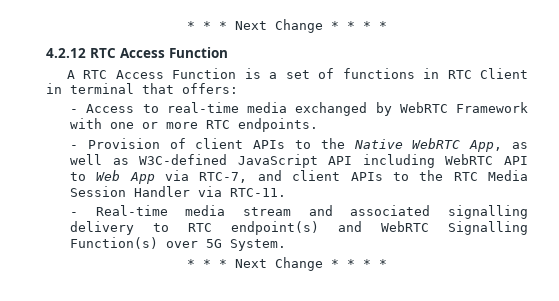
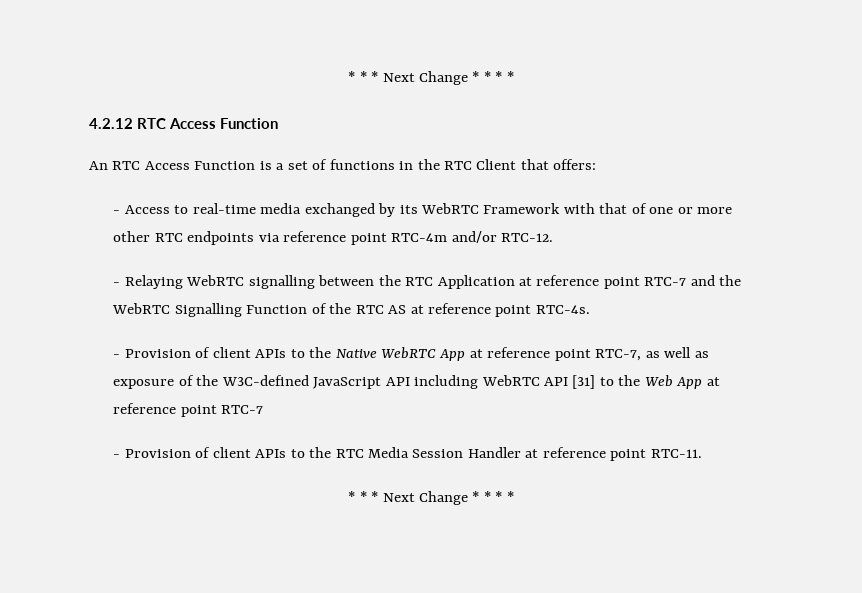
[67,70,76,79] A -> [89,161,108,170] An
(440, 73) none -> [417,159,440,170] the
[46,83,134,94] in terminal -> (517, 164) none
(392, 109) none -> [399,205,418,214] its
(103, 123) none -> [599,203,647,214] that of
[206,118,319,132] RTC endpoints. -> [113,231,554,245] [113,275,742,289] [112,303,590,317] other RTC endpoints via reference point RTC-4m and/or RTC-12. // - Relaying WebRTC signalling between the RTC Application at reference point RTC-7 and the WebRTC Signalling Function of the RTC AS at reference point RTC-4s.
[469,140,528,152] [70,154,129,165] App, as well as -> [439,347,709,361] [113,375,219,389] App at reference point RTC-7, as well as exposure of the
[70,170,282,184] to Web App via RTC-7, and -> [572,375,720,389] [113,403,264,417] [113,447,211,458] [31] to the Web App at reference point RTC-7 // - Provision of
[198,186,287,197] [70,205,528,219] [70,221,528,235] [70,237,287,251] via RTC-11. // - Real-time media stream and associated signalling delivery to RTC endpoint(s) and WebRTC Signalling Function(s) over 5G System. -> [525,447,702,461] at reference point RTC-11.

